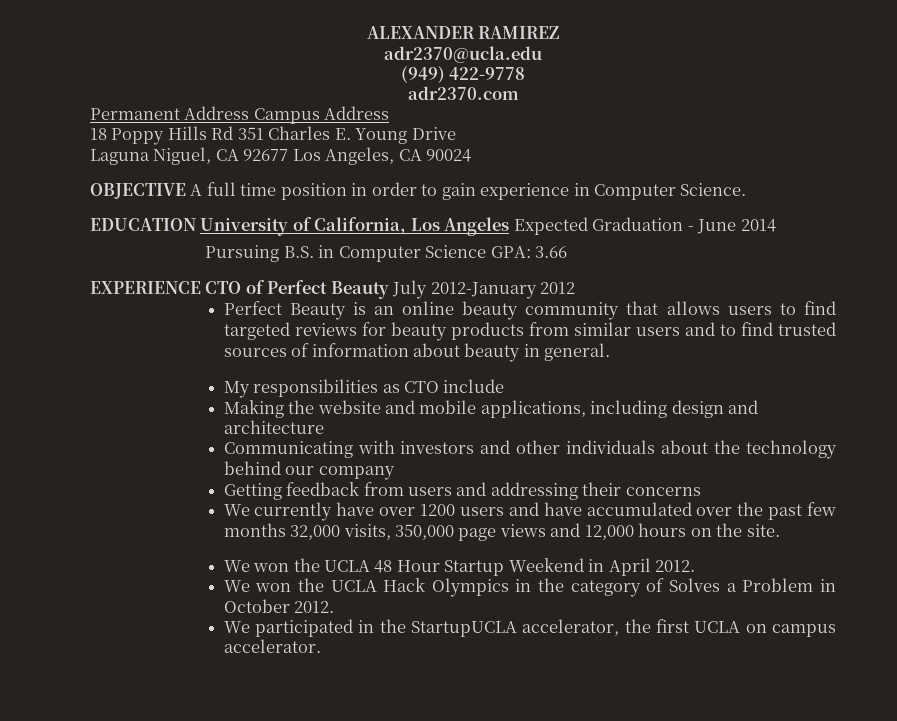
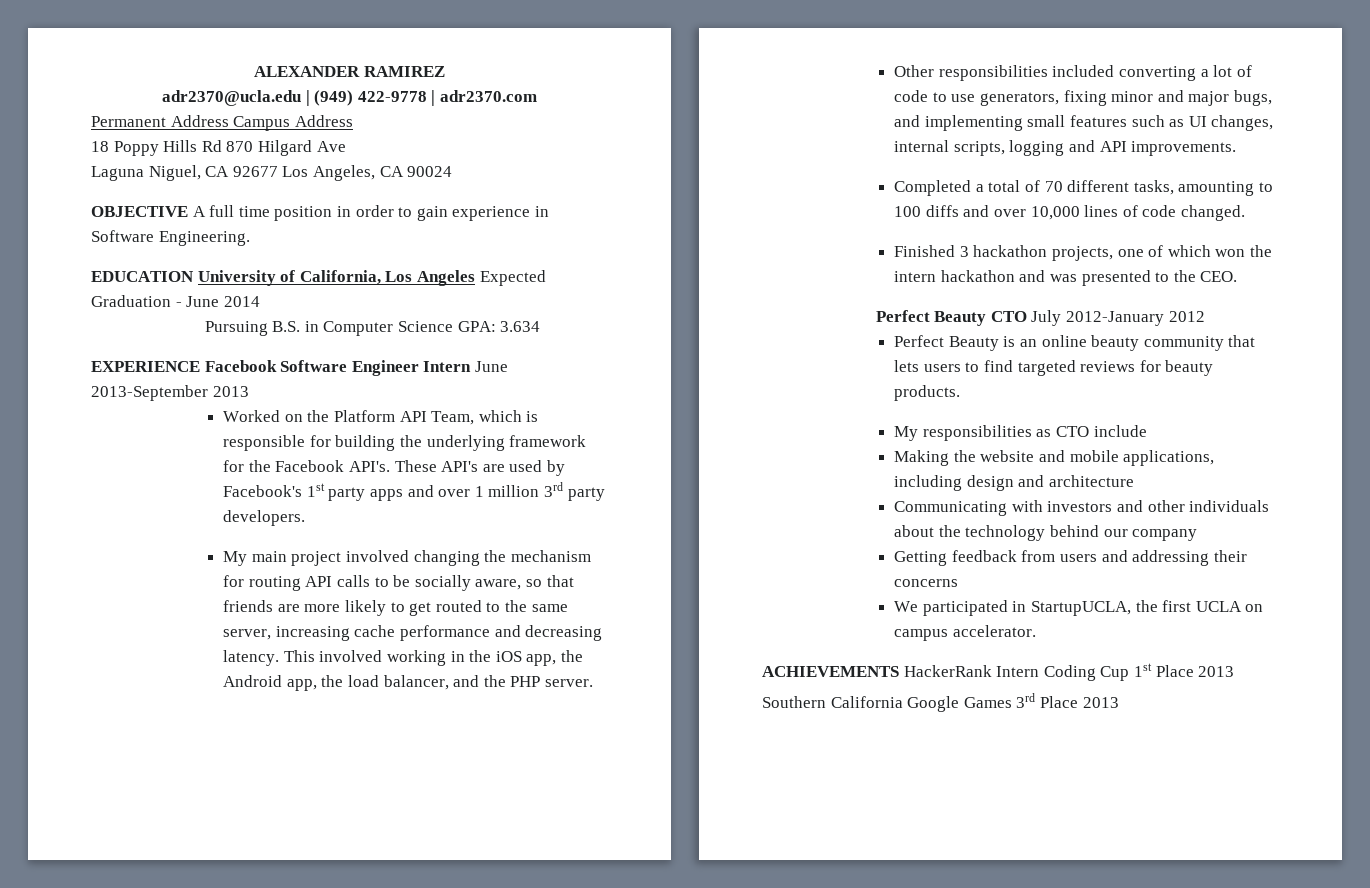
(542, 54) // -> [305,90,310,106] |
(526, 73) // -> [431,90,436,106] |
[237,126,456,144] 351 Charles E. Young Drive -> [226,140,346,156] 870 Hilgard Ave
[594,183,747,200] Computer Science. -> [91,230,250,246] Software Engineering.
[535,246,568,258] 3.66 -> [500,321,541,332] 3.634
[205,280,389,299] CTO of Perfect Beauty -> [204,360,508,376] [91,385,249,401] [223,410,539,425] [223,435,587,451] [223,460,565,476] [223,482,605,501] [223,510,306,526] [223,550,591,566] [223,575,574,591] [223,600,568,616] [223,625,603,641] [223,650,583,666] [223,675,593,691] [894,65,1252,81] [894,90,1272,106] [894,115,1274,131] [894,140,1237,156] [894,180,1273,196] [894,205,1245,221] [894,245,1272,261] [894,270,1238,286] [875,310,1027,326] Facebook Software Engineer Intern June 2013-September 2013 // Worked on the Platform API Team, which is responsible for building the underlying framework for the Facebook API's. These API's are used by Facebook's 1st party apps and over 1 million 3rd party developers. // My main project involved changing the mechanism for routing API calls to be socially aware, so that friends are more likely to get routed to the same server, increasing cache performance and decreasing latency. This involved working in the iOS app, the Android app, the load balancer, and the PHP server. // Other responsibilities included converting a lot of code to use generators, fixing minor and major bugs, and implementing small features such as UI changes, internal scripts, logging and API improvements. // Completed a total of 70 different tasks, amounting to 100 diffs and over 10,000 lines of code changed. // Finished 3 hackathon projects, one of which won the intern hackathon and was presented to the CEO. // Perfect Beauty CTO
[666,301,720,315] allows -> [894,360,920,372] lets
[450,322,836,340] [223,343,611,362] products from similar users and to find trusted sources of information about beauty in general. -> [894,385,961,401] products.
[223,502,836,521] [223,523,780,541] [223,558,696,576] [223,578,837,597] [223,599,335,613] // We currently have over 1200 users and have accumulated over the past few months 32,000 visits, 350,000 page views and 12,000 hours on the site. // We won the UCLA 48 Hour Startup Weekend in April 2012. // We won the UCLA Hack Olympics in the category of Solves a Problem in October 2012. -> (959, 583) none
[379,619,620,637] the StartupUCLA accelerator, -> [1031,601,1132,616] StartupUCLA,
(321, 646) none -> [762,663,1235,681] [762,693,1119,712] // ACHIEVEMENTS HackerRank Intern Coding Cup 1st Place 2013 // Southern California Google Games 3rd Place 2013

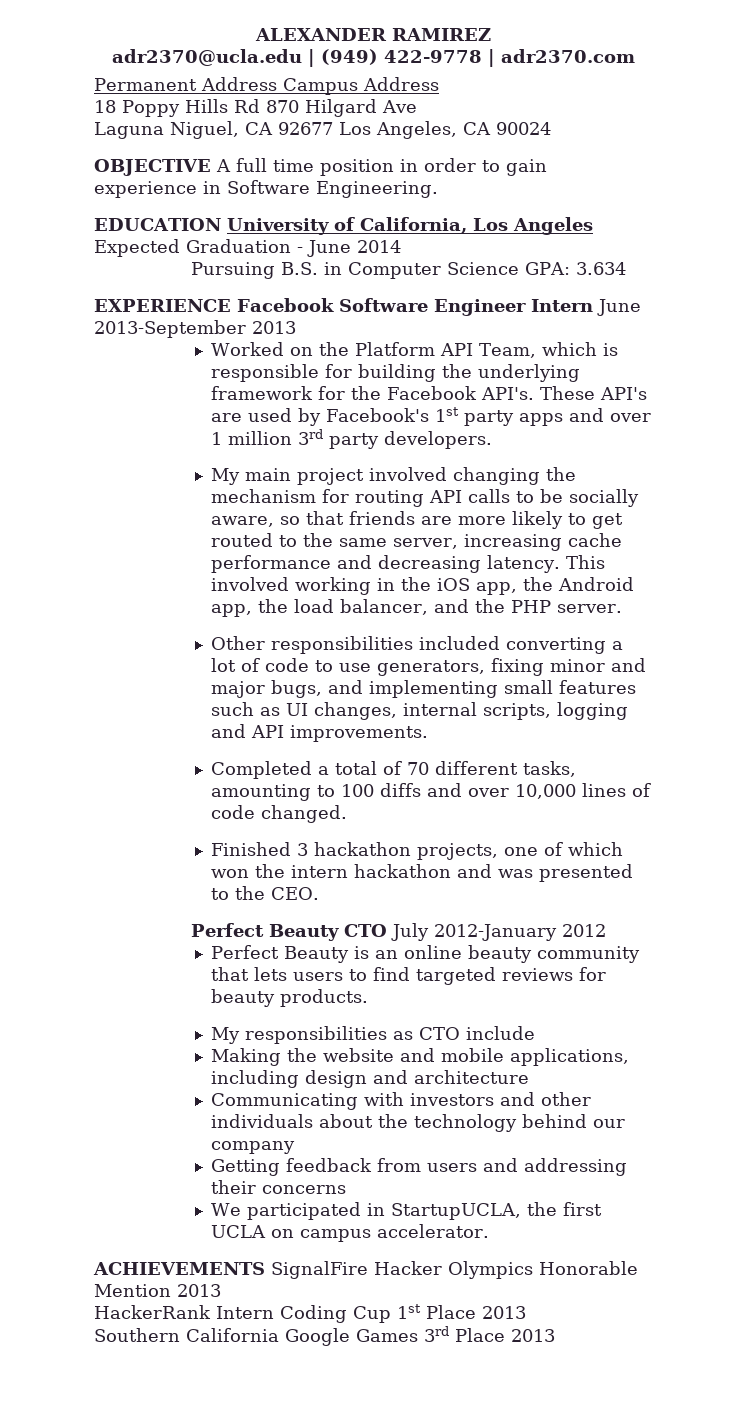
(899, 671) none -> [271,1261,638,1279] [94,1284,221,1297] SignalFire Hacker Olympics Honorable Mention 2013 //

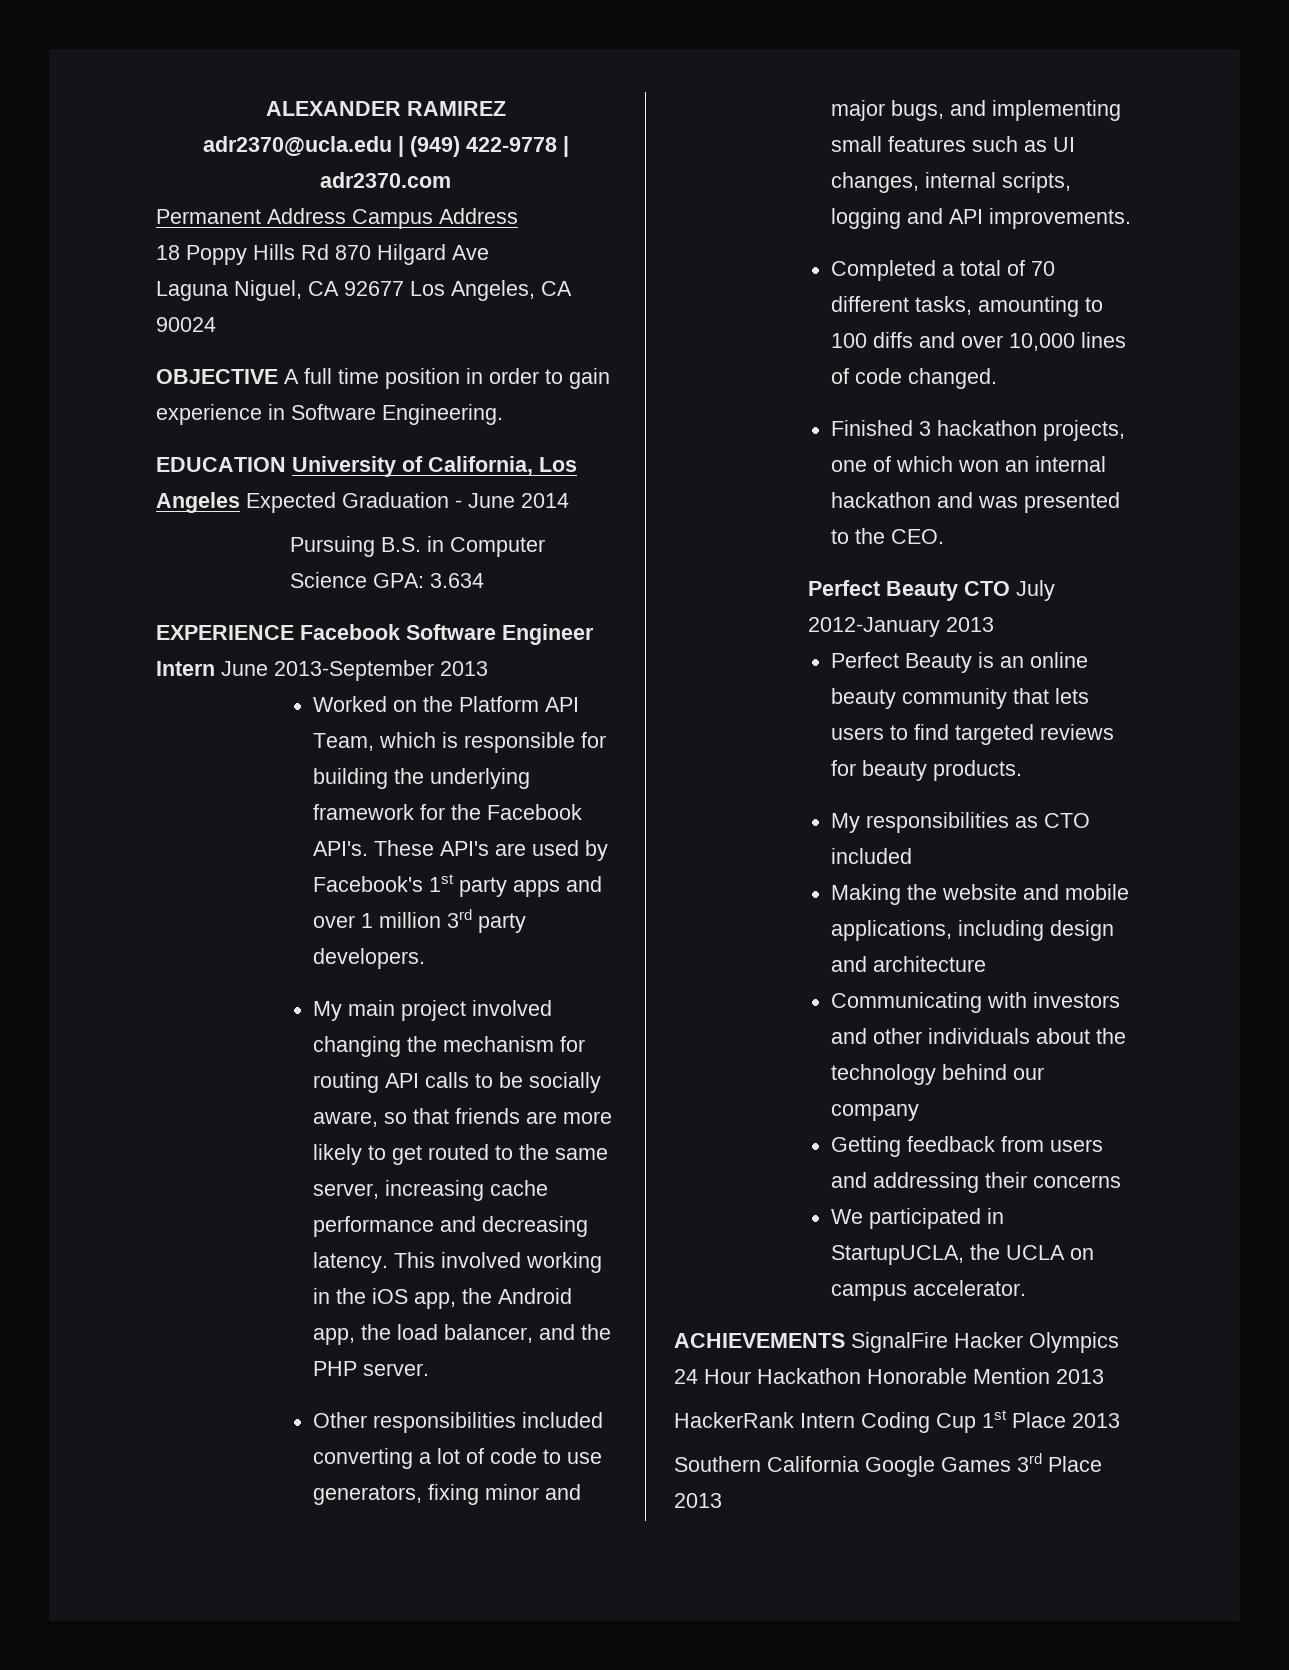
[255,864,349,878] the intern -> [1005,456,1107,472] an internal
[562,924,607,937] 2012 -> [945,617,994,632] 2013
[466,1026,536,1040] include -> [831,848,913,864] included
[563,1202,603,1216] first -> (1001, 1252) none
(533, 1270) none -> [674,1368,861,1384] 24 Hour Hackathon

